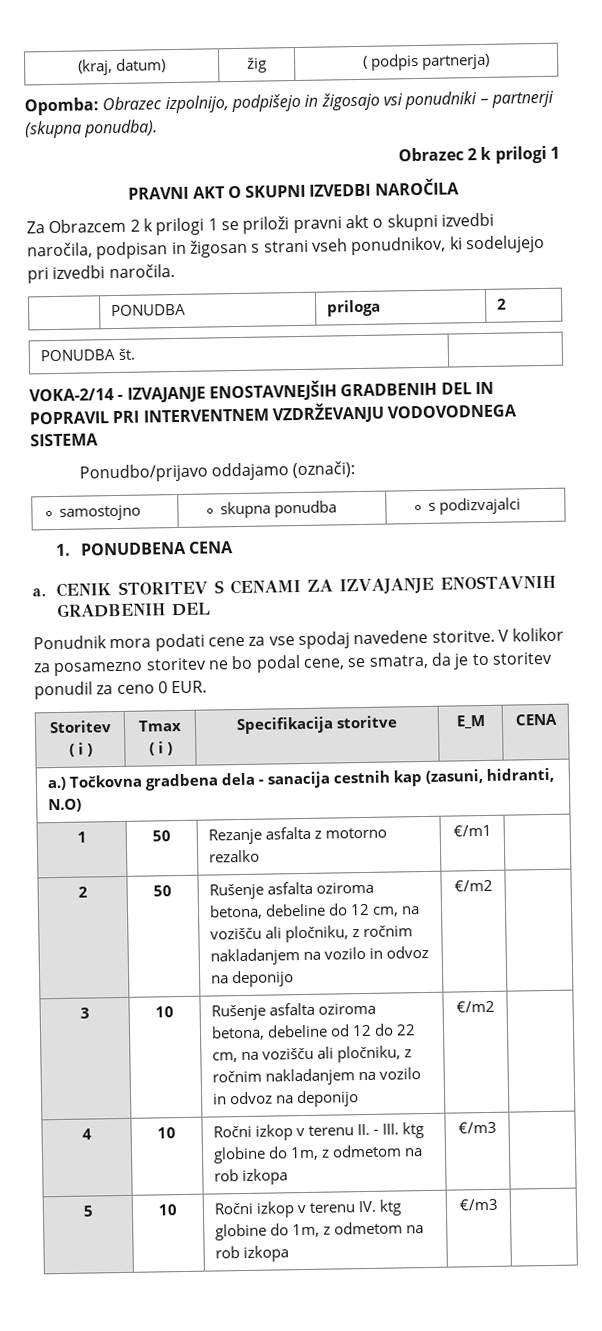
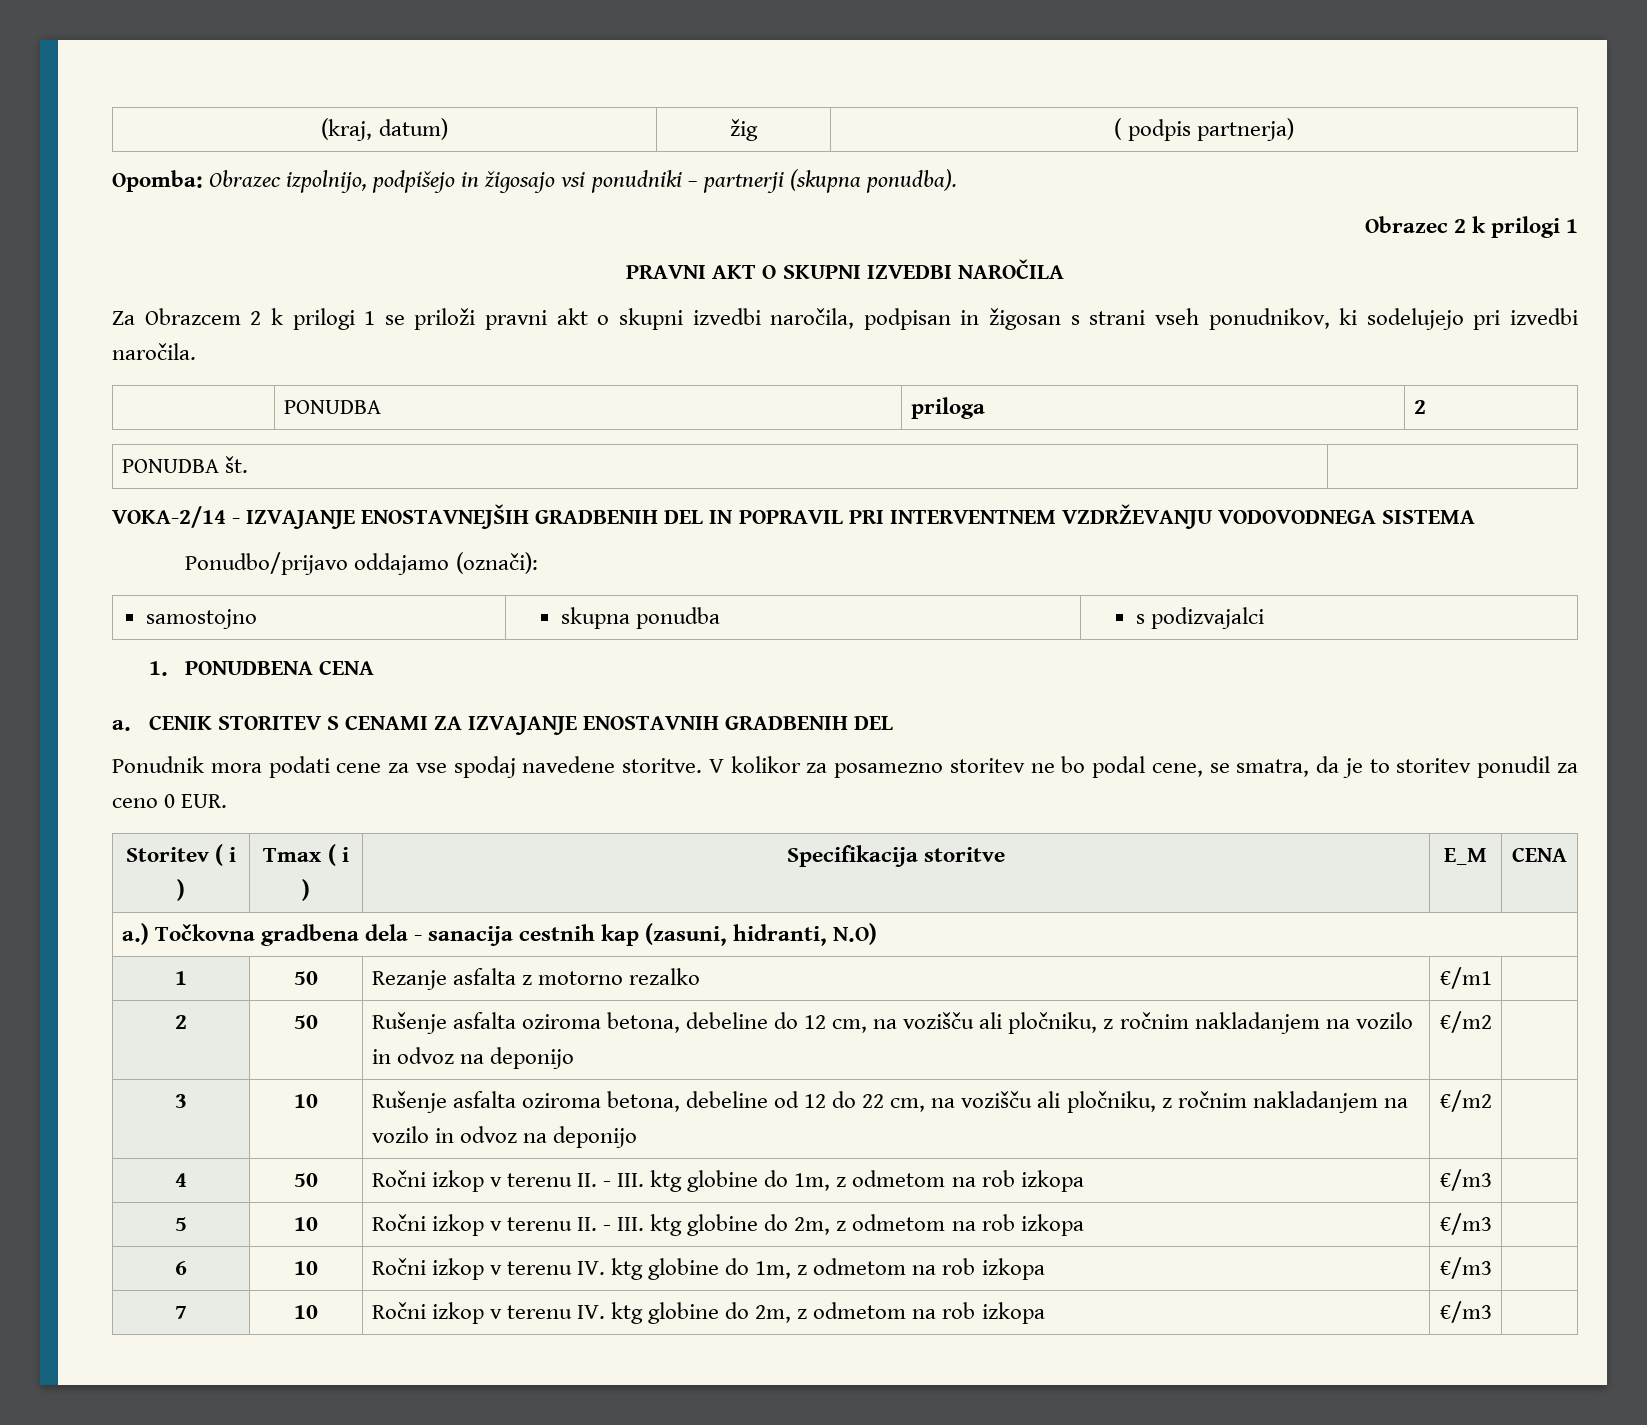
[157,1127,176,1139] 10 -> [294,1173,318,1187] 50
(177, 1210) none -> [371,1214,1084,1236] [1439,1213,1492,1235] [175,1261,187,1275] [294,1261,318,1275] | Ročni izkop v terenu II. - III. ktg globine do 2m, z odmetom na rob izkopa | €/m3 | // 6 | 10
(498, 1204) none -> [175,1306,187,1319] [294,1305,318,1319] [371,1302,1045,1324] [1439,1301,1492,1323] // 7 | 10 | Ročni izkop v terenu IV. ktg globine do 2m, z odmetom na rob izkopa | €/m3 |

